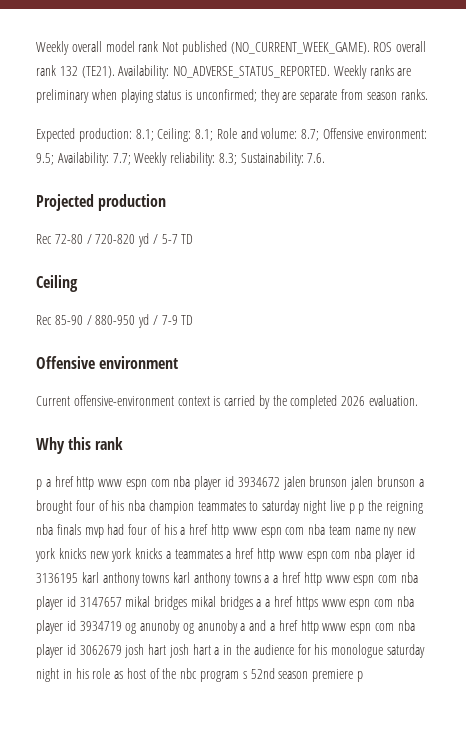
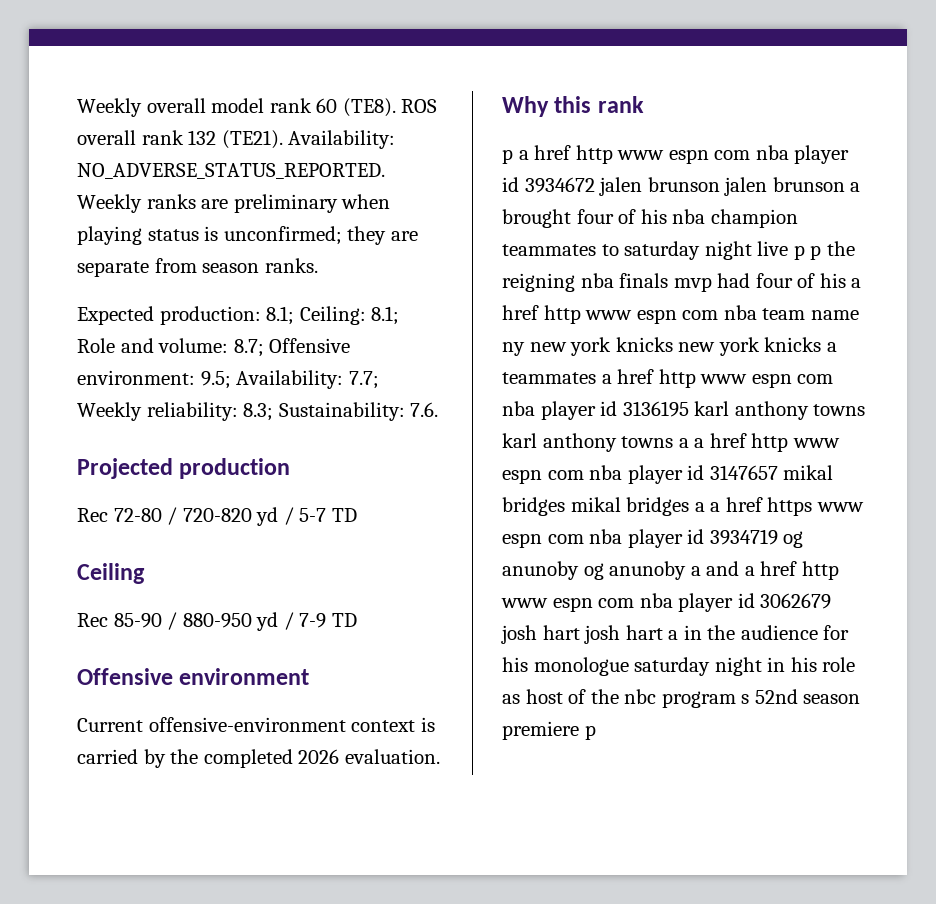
[162,41,370,55] Not published (NO_CURRENT_WEEK_GAME). -> [316,98,396,117] 60 (TE8).

